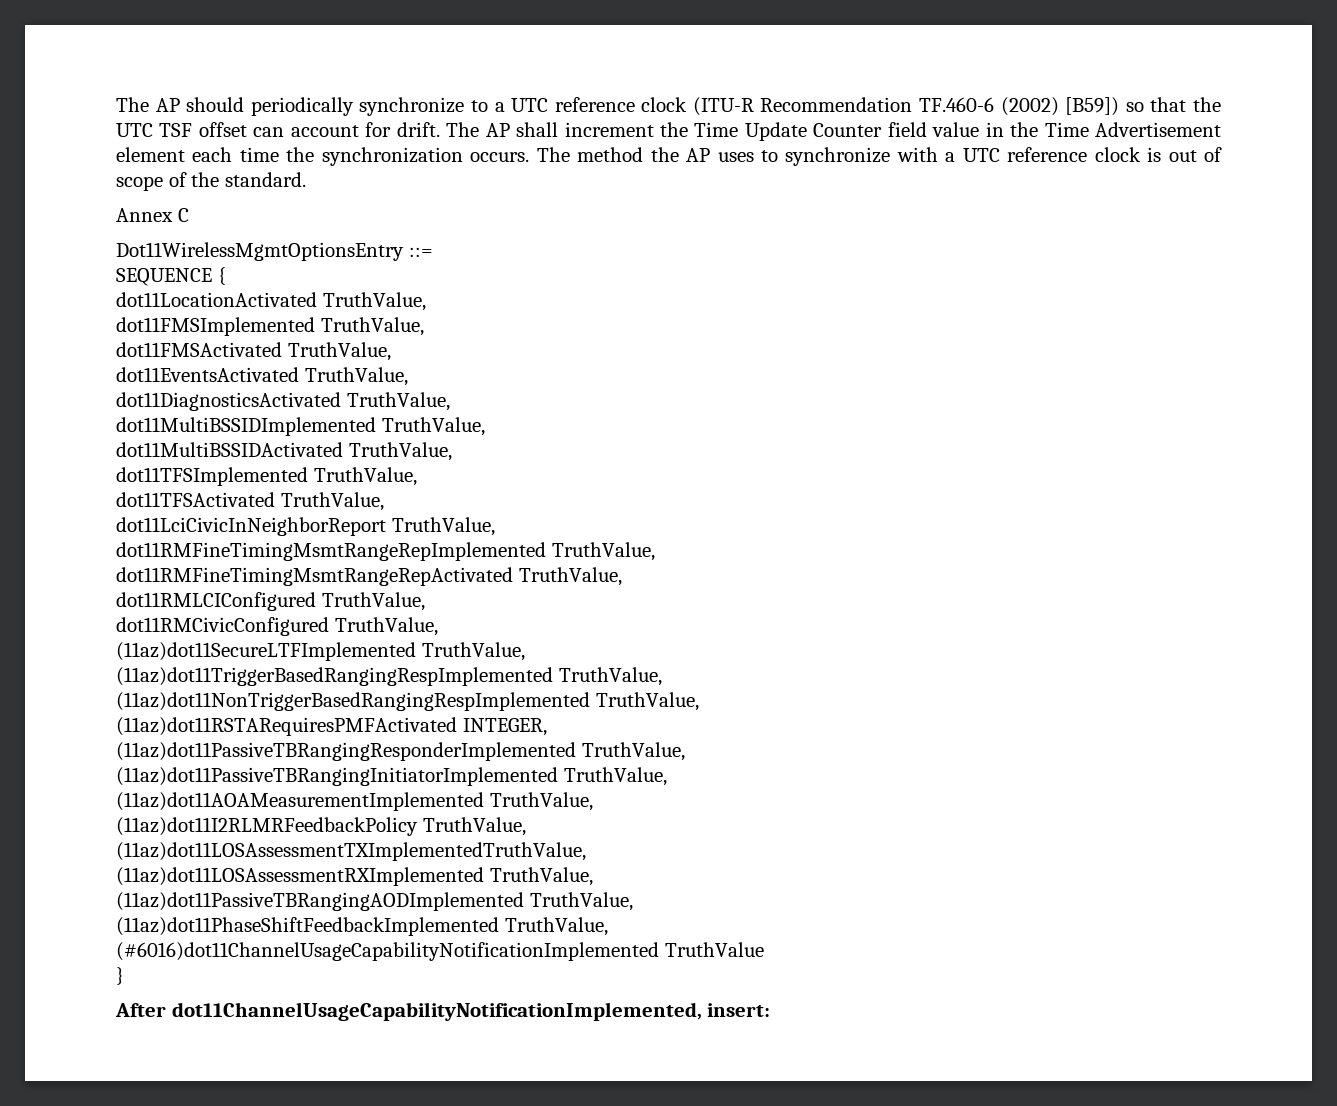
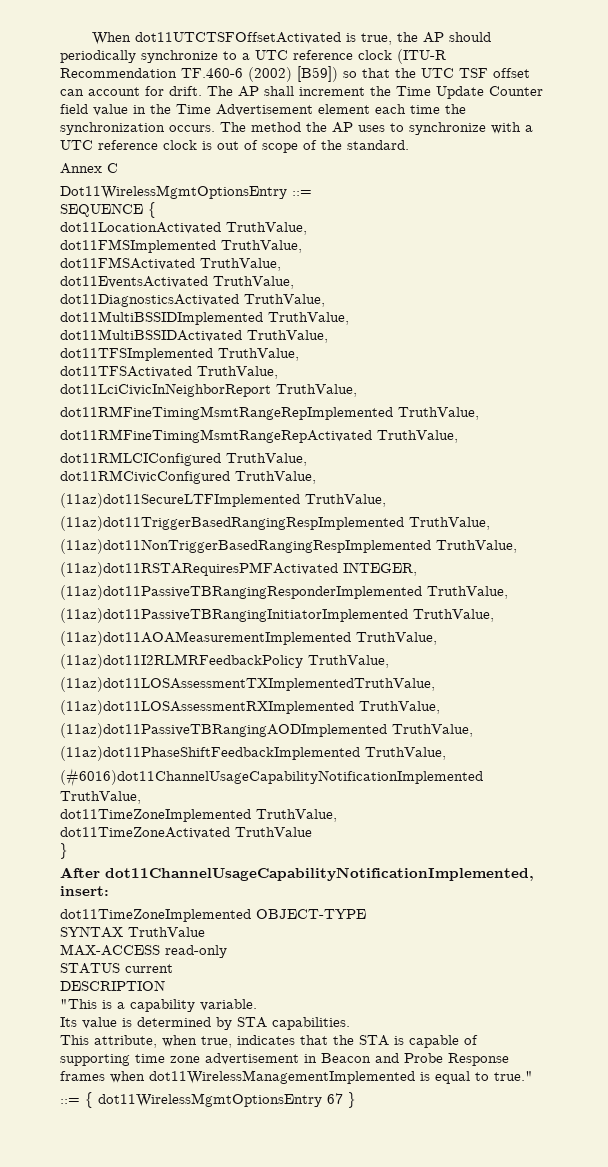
[116,97,149,112] The -> [91,32,418,45] When dot11UTCTSFOffsetActivated is true, the
(659, 951) none -> [60,791,141,804] [60,809,337,822] [60,827,230,839] TruthValue, // dot11TimeZoneImplemented TruthValue, // dot11TimeZoneActivated
(771, 1010) none -> [60,909,366,922] [60,926,205,938] [60,944,227,958] [60,963,173,974] [60,980,165,991] [60,999,257,1012] [60,1017,350,1030] [60,1035,478,1048] [60,1053,509,1066] [60,1070,533,1084] [60,1092,356,1108] // dot11TimeZoneImplemented OBJECT-TYPE // SYNTAX TruthValue // MAX-ACCESS read-only // STATUS current // DESCRIPTION // "This is a capability variable. // Its value is determined by STA capabilities. // This attribute, when true, indicates that the STA is capable of supporting time zone advertisement in Beacon and Probe Response frames when dot11WirelessManagementImplemented is equal to true." // ::= { dot11WirelessMgmtOptionsEntry 67 }

